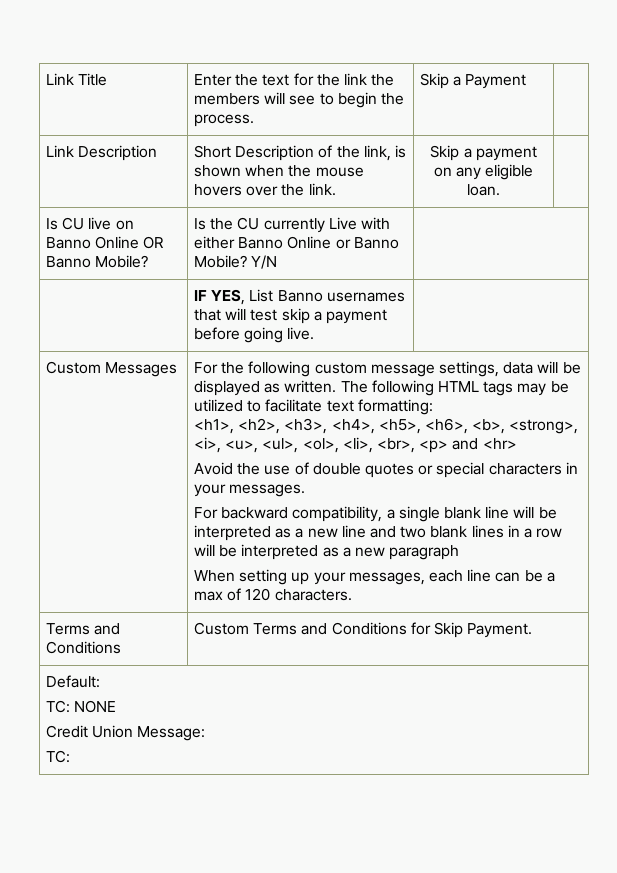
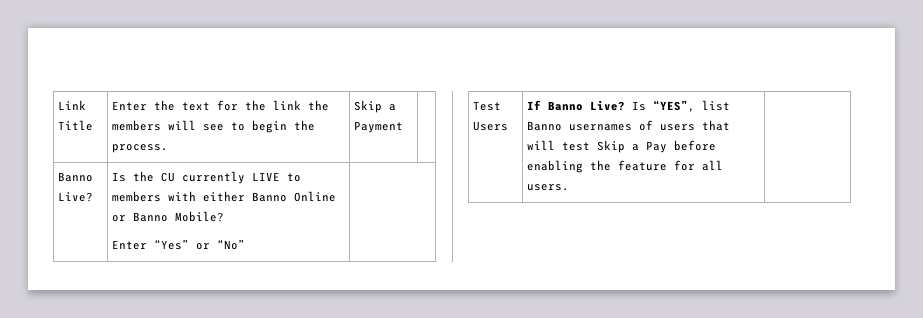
[46,145,158,161] [194,145,407,161] [194,165,364,177] [194,183,336,196] [430,145,537,161] [433,164,534,180] [467,184,500,196] [46,217,134,230] [46,236,165,249] [46,255,149,268] Link Description | Short Description of the link, is shown when the mouse hovers over the link. | Skip a payment on any eligible loan. | // Is CU live on Banno Online OR Banno Mobile? -> [58,172,94,182] [58,192,94,202] Banno Live?
[328,217,357,230] Live -> [252,172,302,182] [112,191,162,202] LIVE to members
[251,255,278,269] [194,289,405,305] [194,308,388,324] [194,327,315,343] [46,361,178,377] [194,361,581,377] [194,380,569,396] [194,399,433,415] [194,418,579,434] [194,437,517,453] [194,462,578,478] [194,484,306,497] [194,506,557,522] [194,525,563,541] [194,544,460,560] [194,569,555,585] [194,588,352,601] [46,623,121,635] [46,641,122,654] [194,622,533,638] [46,675,101,688] [46,700,117,713] [46,725,206,741] [46,750,71,763] Y/N | // | IF YES, List Banno usernames that will test skip a payment before going live. | // Custom Messages | For the following custom message settings, data will be displayed as written. The following HTML tags may be utilized to facilitate text formatting: // <h1>, <h2>, <h3>, <h4>, <h5>, <h6>, <b>, <strong>, <i>, <u>, <ul>, <ol>, <li>, <br>, <p> and <hr> // Avoid the use of double quotes or special characters in your messages. // For backward compatibility, a single blank line will be interpreted as a new line and two blank lines in a row will be interpreted as a new paragraph // When setting up your messages, each line can be a max of 120 characters. // Terms and Conditions | Custom Terms and Conditions for Skip Payment. // Default: // TC: NONE // Credit Union Message: // TC: -> [112,239,246,250] [473,101,502,111] [473,121,509,131] [527,100,731,112] [527,120,731,131] [527,140,717,153] [527,160,724,173] [527,184,570,191] // Enter “Yes” or “No” | // Test Users | If Banno Live? Is “YES”, list Banno usernames of users that will test Skip a Pay before enabling the feature for all users. |

